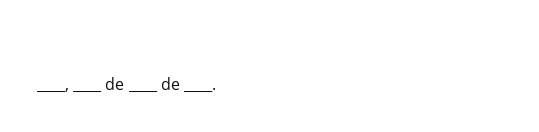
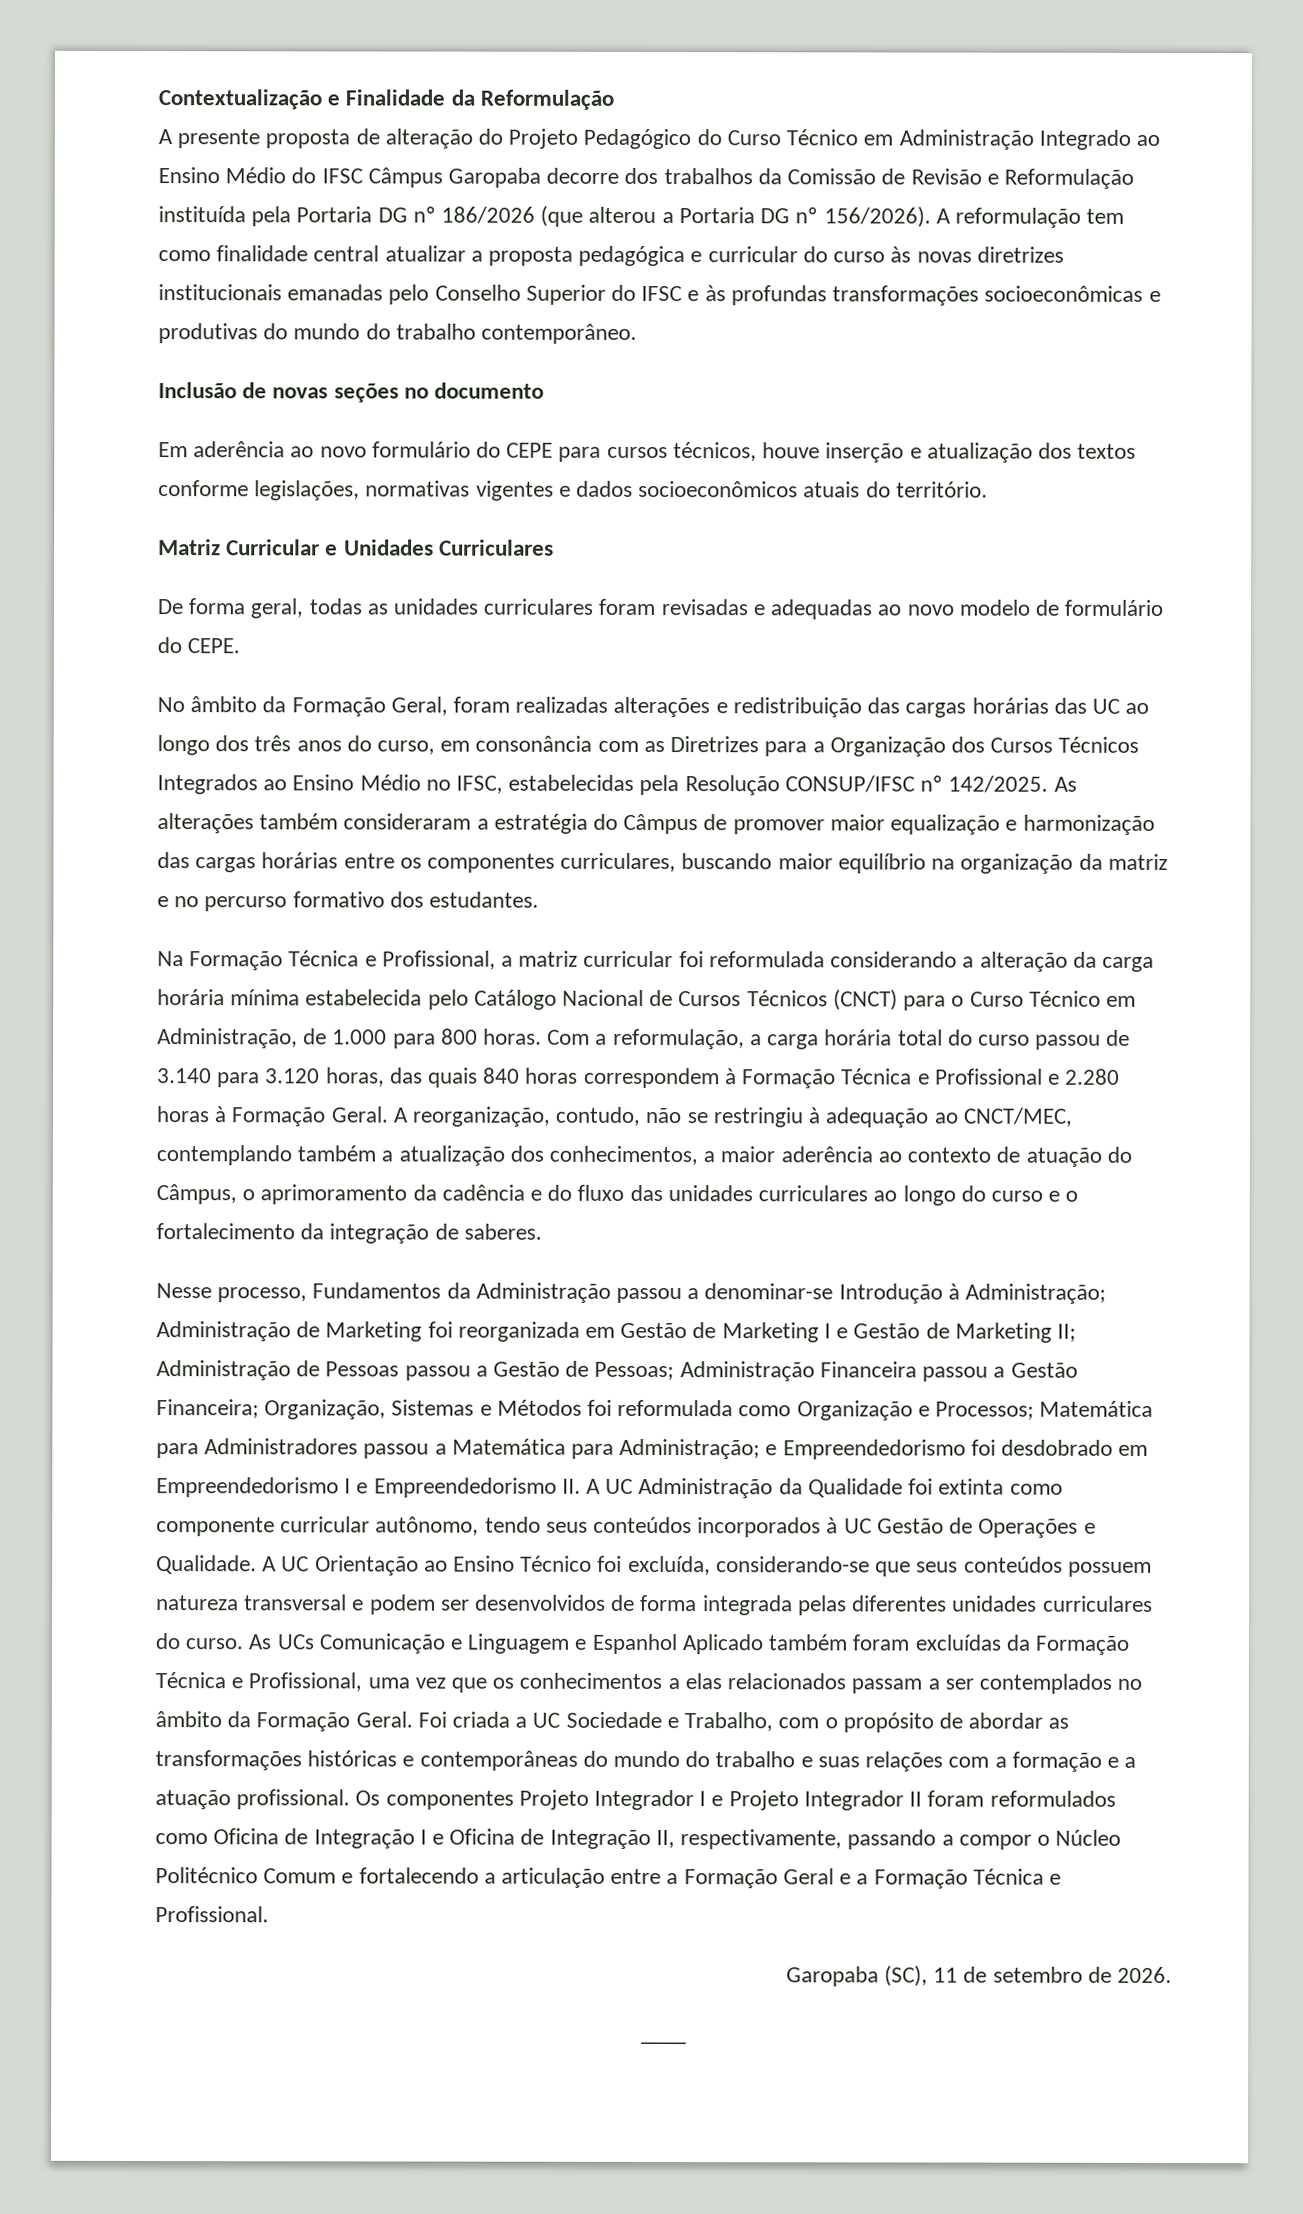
[36,88,103,93] [105,77,125,90] [127,90,158,93] [160,77,216,93] ____, ____ de ____ de ____. -> [158,89,614,110] [158,128,1160,150] [158,167,1134,189] [158,205,1125,228] [158,245,1064,267] [158,284,1161,306] [158,323,638,344] [158,382,545,403] [158,441,1137,463] [158,480,988,501] [158,539,554,556] [157,598,1164,620] [157,637,241,654] [157,696,1150,718] [157,735,1140,757] [157,774,1077,796] [157,813,1155,835] [157,852,1168,874] [157,891,540,912] [157,950,1154,972] [157,989,1136,1011] [157,1028,1131,1050] [157,1067,1121,1089] [156,1106,1072,1128] [156,1145,1132,1167] [156,1184,1079,1206] [156,1223,542,1244] [156,1282,1107,1304] [156,1321,1076,1343] [156,1360,1078,1382] [156,1399,1154,1421] [156,1438,1149,1460] [156,1477,1063,1499] [156,1516,1096,1538] [156,1555,1152,1577] [156,1594,1153,1616] [155,1633,1129,1655] [155,1672,1143,1694] [155,1711,1070,1733] [155,1750,1137,1772] [155,1789,1116,1811] [155,1828,1122,1850] [155,1867,1061,1889] [155,1906,269,1923] [785,1965,1173,1987] [641,2040,687,2045] Contextualização e Finalidade da Reformulação // A presente proposta de alteração do Projeto Pedagógico do Curso Técnico em Administração Integrado ao Ensino Médio do IFSC Câmpus Garopaba decorre dos trabalhos da Comissão de Revisão e Reformulação instituída pela Portaria DG nº 186/2026 (que alterou a Portaria DG nº 156/2026). A reformulação tem como finalidade central atualizar a proposta pedagógica e curricular do curso às novas diretrizes institucionais emanadas pelo Conselho Superior do IFSC e às profundas transformações socioeconômicas e produtivas do mundo do trabalho contemporâneo. // Inclusão de novas seções no documento // Em aderência ao novo formulário do CEPE para cursos técnicos, houve inserção e atualização dos textos conforme legislações, normativas vigentes e dados socioeconômicos atuais do território. // Matriz Curricular e Unidades Curriculares // De forma geral, todas as unidades curriculares foram revisadas e adequadas ao novo modelo de formulário do CEPE. // No âmbito da Formação Geral, foram realizadas alterações e redistribuição das cargas horárias das UC ao longo dos três anos do curso, em consonância com as Diretrizes para a Organização dos Cursos Técnicos Integrados ao Ensino Médio no IFSC, estabelecidas pela Resolução CONSUP/IFSC nº 142/2025. As alterações também consideraram a estratégia do Câmpus de promover maior equalização e harmonização das cargas horárias entre os componentes curriculares, buscando maior equilíbrio na organização da matriz e no percurso formativo dos estudantes. // Na Formação Técnica e Profissional, a matriz curricular foi reformulada considerando a alteração da carga horária mínima estabelecida pelo Catálogo Nacional de Cursos Técnicos (CNCT) para o Curso Técnico em Administração, de 1.000 para 800 horas. Com a reformulação, a carga horária total do curso passou de 3.140 para 3.120 horas, das quais 840 horas correspondem à Formação Técnica e Profissional e 2.280 horas à Formação Geral. A reorganização, contudo, não se restringiu à adequação ao CNCT/MEC, contemplando também a atualização dos conhecimentos, a maior aderência ao contexto de atuação do Câmpus, o aprimoramento da cadência e do fluxo das unidades curriculares ao longo do curso e o fortalecimento da integração de saberes. // Nesse processo, Fundamentos da Administração passou a denominar-se Introdução à Administração; Administração de Marketing foi reorganizada em Gestão de Marketing I e Gestão de Marketing II; Administração de Pessoas passou a Gestão de Pessoas; Administração Financeira passou a Gestão Financeira; Organização, Sistemas e Métodos foi reformulada como Organização e Processos; Matemática para Administradores passou a Matemática para Administração; e Empreendedorismo foi desdobrado em Empreendedorismo I e Empreendedorismo II. A UC Administração da Qualidade foi extinta como componente curricular autônomo, tendo seus conteúdos incorporados à UC Gestão de Operações e Qualidade. A UC Orientação ao Ensino Técnico foi excluída, considerando-se que seus conteúdos possuem natureza transversal e podem ser desenvolvidos de forma integrada pelas diferentes unidades curriculares do curso. As UCs Comunicação e Linguagem e Espanhol Aplicado também foram excluídas da Formação Técnica e Profissional, uma vez que os conhecimentos a elas relacionados passam a ser contemplados no âmbito da Formação Geral. Foi criada a UC Sociedade e Trabalho, com o propósito de abordar as transformações históricas e contemporâneas do mundo do trabalho e suas relações com a formação e a atuação profissional. Os componentes Projeto Integrador I e Projeto Integrador II foram reformulados como Oficina de Integração I e Oficina de Integração II, respectivamente, passando a compor o Núcleo Politécnico Comum e fortalecendo a articulação entre a Formação Geral e a Formação Técnica e Profissional. // Garopaba (SC), 11 de setembro de 2026. // ____

